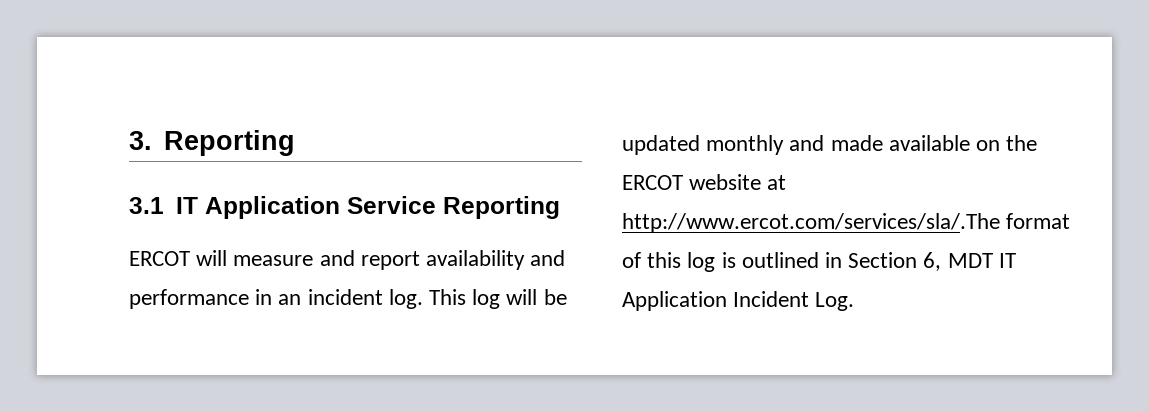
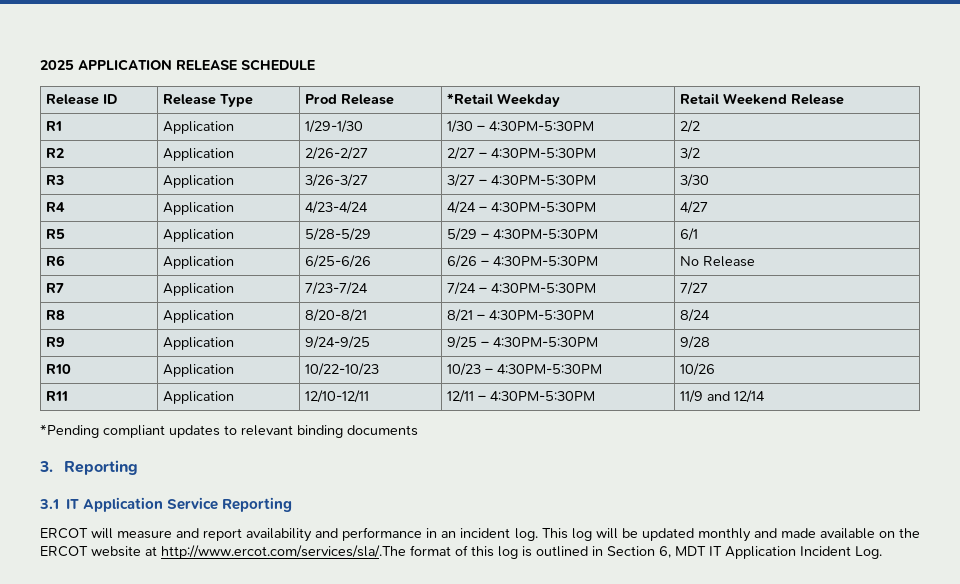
(129, 140) none -> [40,59,315,71] [46,94,118,105] [163,94,254,107] [305,94,395,105] [447,93,561,107] [680,93,845,105] [46,121,63,131] [163,121,235,134] [305,120,364,133] [447,120,595,133] [680,120,701,133] [46,148,65,158] [163,148,235,161] [305,147,369,160] [447,147,597,160] [680,147,701,160] [46,175,65,185] [163,175,235,188] [305,174,369,187] [447,174,597,187] [680,174,710,187] [46,202,66,212] [163,202,235,215] [305,201,369,214] [447,201,597,214] [680,201,709,214] [46,229,66,239] [163,229,235,242] [305,228,372,241] [447,228,599,241] [680,228,699,241] [46,255,66,266] [163,256,235,269] [305,255,372,268] [447,255,599,268] [680,256,756,267] [46,283,65,293] [163,283,235,296] [305,282,369,295] [447,282,597,295] [680,282,709,295] [46,310,66,320] [163,310,235,323] [305,309,368,322] [447,309,595,322] [680,309,711,322] [46,337,66,347] [163,337,235,350] [305,336,371,349] [447,336,599,349] [680,336,711,349] [46,364,72,374] [163,364,235,377] [305,363,380,376] [447,363,603,376] [680,363,716,376] [46,391,69,401] [163,391,235,404] [305,390,370,403] [447,390,596,403] [680,390,766,403] [40,424,418,438] 2025 APPLICATION RELEASE SCHEDULE // Release ID | Release Type | Prod Release | *Retail Weekday | Retail Weekend Release // R1 | Application | 1/29-1/30 | 1/30 – 4:30PM-5:30PM | 2/2 // R2 | Application | 2/26-2/27 | 2/27 – 4:30PM-5:30PM | 3/2 // R3 | Application | 3/26-3/27 | 3/27 – 4:30PM-5:30PM | 3/30 // R4 | Application | 4/23-4/24 | 4/24 – 4:30PM-5:30PM | 4/27 // R5 | Application | 5/28-5/29 | 5/29 – 4:30PM-5:30PM | 6/1 // R6 | Application | 6/25-6/26 | 6/26 – 4:30PM-5:30PM | No Release // R7 | Application | 7/23-7/24 | 7/24 – 4:30PM-5:30PM | 7/27 // R8 | Application | 8/20-8/21 | 8/21 – 4:30PM-5:30PM | 8/24 // R9 | Application | 9/24-9/25 | 9/25 – 4:30PM-5:30PM | 9/28 // R10 | Application | 10/22-10/23 | 10/23 – 4:30PM-5:30PM | 10/26 // R11 | Application | 12/10-12/11 | 12/11 – 4:30PM-5:30PM | 11/9 and 12/14 // *Pending compliant updates to relevant binding documents //

